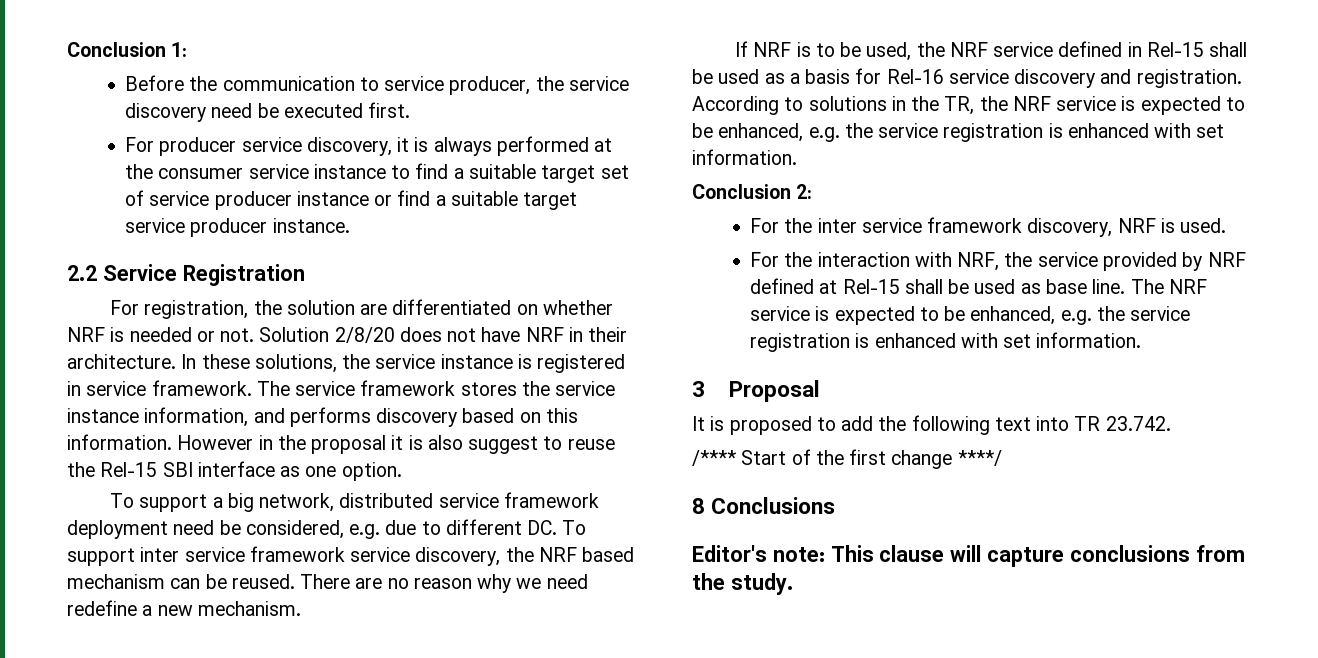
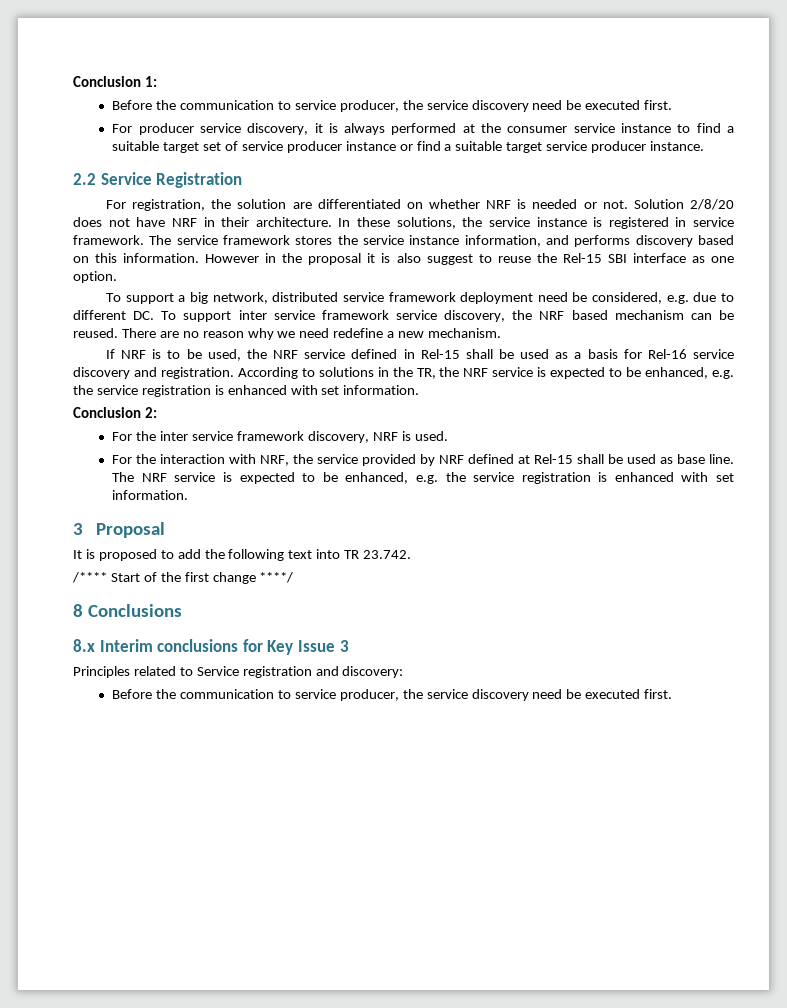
[692,545,1245,567] [692,573,793,595] Editor's note: This clause will capture conclusions from the study. -> [73,639,349,655] [73,666,404,678] [112,689,673,701] 8.x Interim conclusions for Key Issue 3 // Principles related to Service registration and discovery: // Before the communication to service producer, the service discovery need be executed first.

